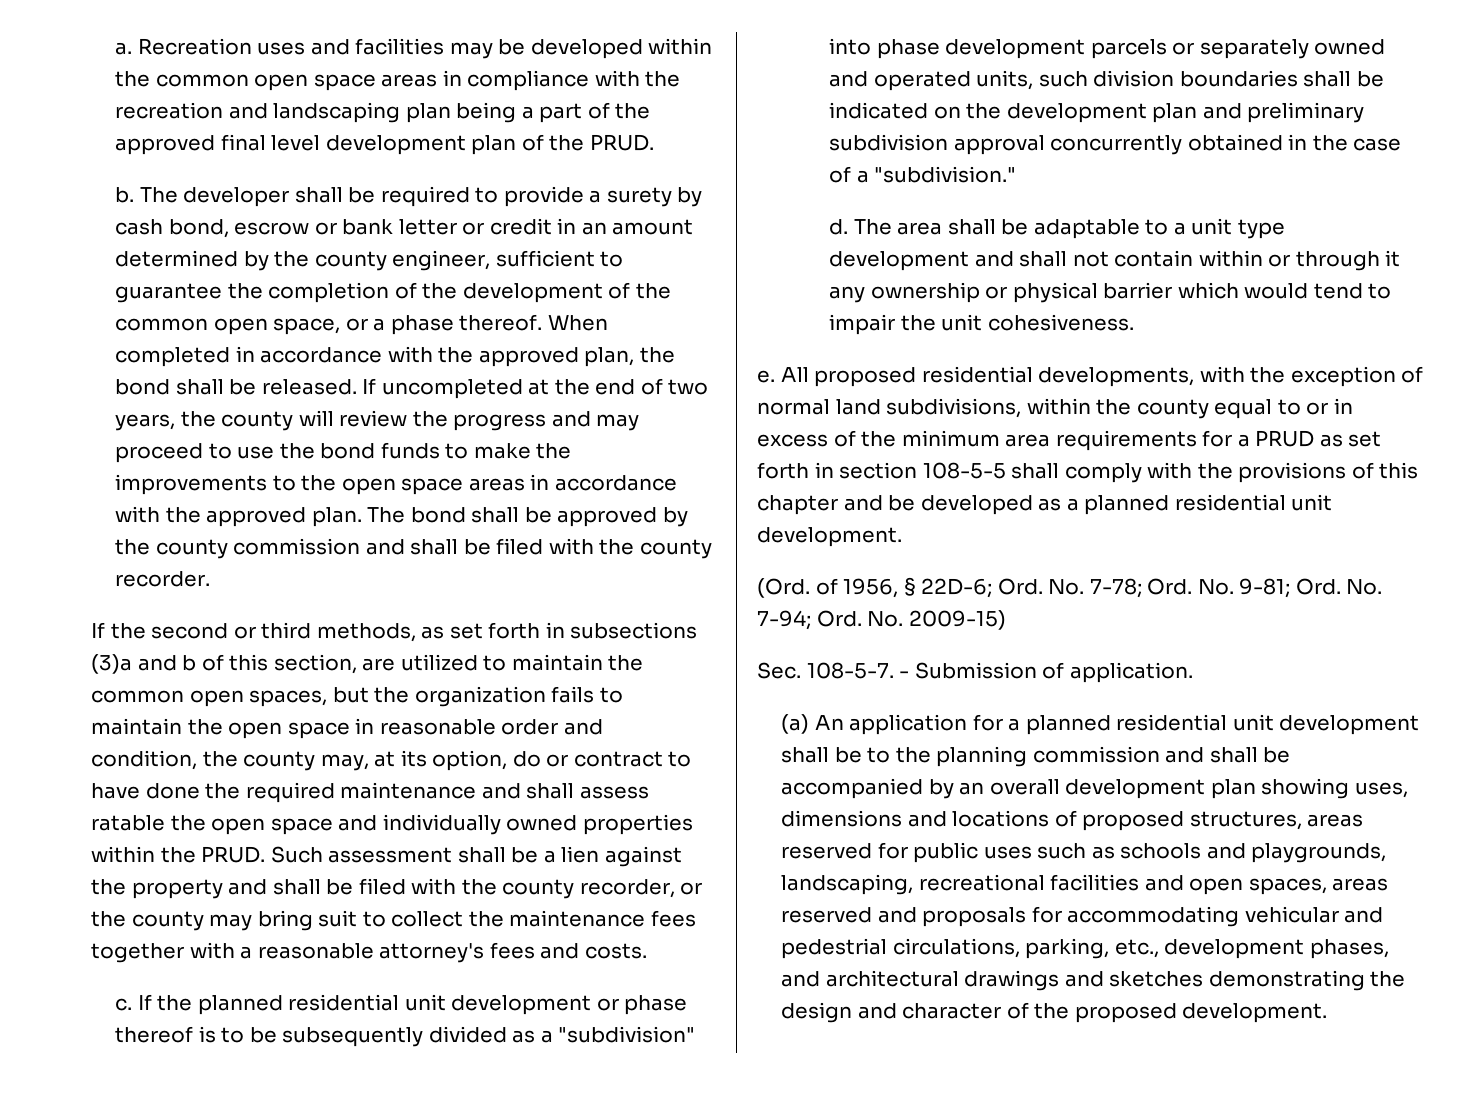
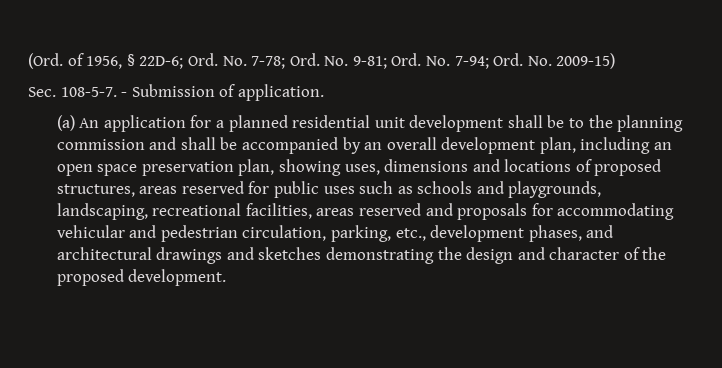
[115,38,713,59] [115,70,681,91] [115,102,651,123] [115,134,654,155] [115,186,703,207] [115,218,694,238] [115,250,624,271] [115,282,671,303] [115,314,608,335] [115,346,675,367] [115,378,709,399] [115,410,640,431] [115,442,572,463] [115,474,677,495] [115,506,688,527] [115,538,712,559] [115,571,211,587] [91,622,698,642] [91,654,644,674] [91,686,623,707] [91,718,603,739] [91,750,692,771] [91,782,649,803] [91,814,693,835] [91,846,682,867] [91,878,703,899] [91,910,696,931] [91,942,647,963] [115,994,688,1015] [115,1026,696,1047] [829,38,1386,59] [829,70,1384,91] [829,102,1365,123] [829,134,1402,155] [829,166,1017,183] [829,218,1285,239] [829,250,1401,271] [829,282,1392,303] [829,314,1134,335] [757,366,1424,387] [757,398,1353,419] [757,430,1382,451] [757,462,1419,483] [757,494,1333,515] [757,527,902,547] a. Recreation uses and facilities may be developed within the common open space areas in compliance with the recreation and landscaping plan being a part of the approved final level development plan of the PRUD. // b. The developer shall be required to provide a surety by cash bond, escrow or bank letter or credit in an amount determined by the county engineer, sufficient to guarantee the completion of the development of the common open space, or a phase thereof. When completed in accordance with the approved plan, the bond shall be released. If uncompleted at the end of two years, the county will review the progress and may proceed to use the bond funds to make the improvements to the open space areas in accordance with the approved plan. The bond shall be approved by the county commission and shall be filed with the county recorder. // If the second or third methods, as set forth in subsections (3)a and b of this section, are utilized to maintain the common open spaces, but the organization fails to maintain the open space in reasonable order and condition, the county may, at its option, do or contract to have done the required maintenance and shall assess ratable the open space and individually owned properties within the PRUD. Such assessment shall be a lien against the property and shall be filed with the county recorder, or the county may bring suit to collect the maintenance fees together with a reasonable attorney's fees and costs. // c. If the planned residential unit development or phase thereof is to be subsequently divided as a "subdivision" into phase development parcels or separately owned and operated units, such division boundaries shall be indicated on the development plan and preliminary subdivision approval concurrently obtained in the case of a "subdivision." // d. The area shall be adaptable to a unit type development and shall not contain within or through it any ownership or physical barrier which would tend to impair the unit cohesiveness. // e. All proposed residential developments, with the exception of normal land subdivisions, within the county equal to or in excess of the minimum area requirements for a PRUD as set forth in section 108-5-5 shall comply with the provisions of this chapter and be developed as a planned residential unit development. // -> (28, 61) none
[1210,779,1256,799] plan -> [539,137,673,154] [56,159,275,176] plan, including an open space preservation plan,
[1050,874,1327,895] facilities and open spaces, -> [245,203,312,219] facilities,
[781,938,1020,959] pedestrial circulations, -> [160,225,327,242] pedestrian circulation,

